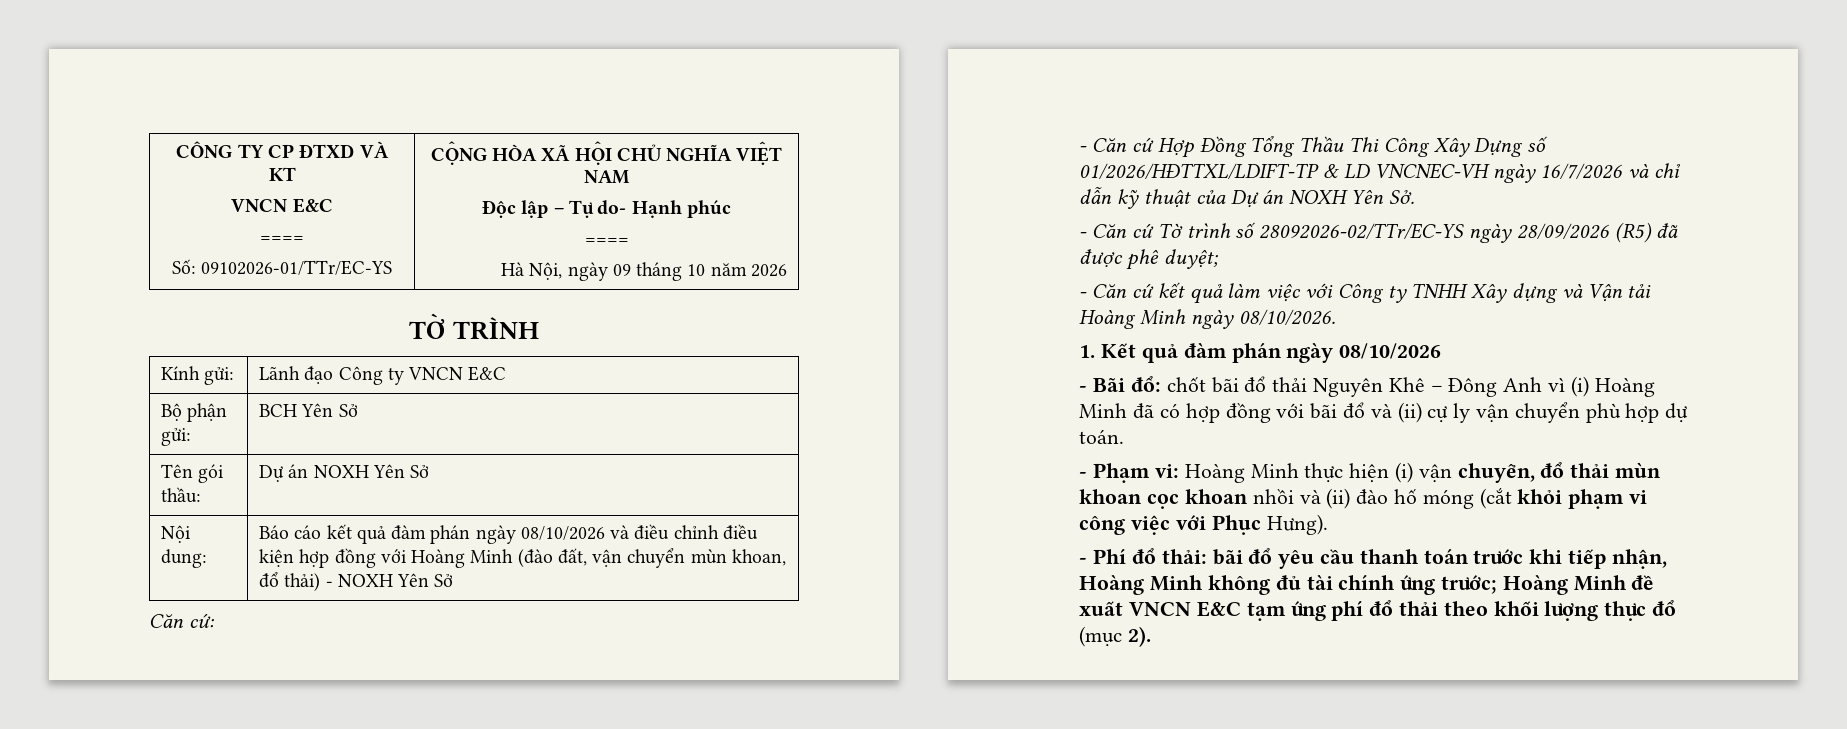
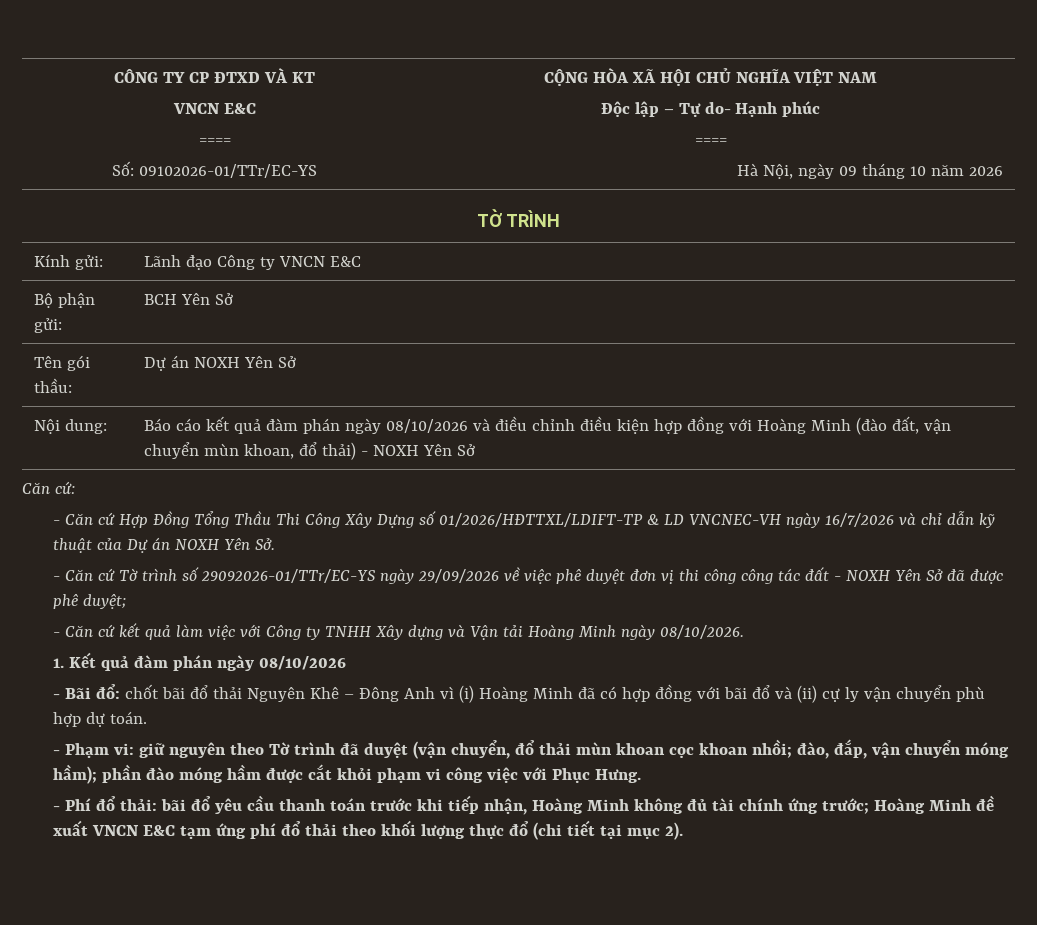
[1259,222,1652,243] 28092026-02/TTr/EC-YS ngày 28/09/2026 (R5) -> [200,567,943,584] 29092026-01/TTr/EC-YS ngày 29/09/2026 về việc phê duyệt đơn vị thi công công tác đất - NOXH Yên Sở
[1184,462,1452,483] Hoàng Minh thực hiện (i) vận -> [138,741,447,759] giữ nguyên theo Tờ trình đã duyệt (vận
[1252,487,1512,509] nhồi và (ii) đào hố móng (cắt -> [751,739,1009,759] [52,764,332,784] nhồi; đào, đắp, vận chuyển móng hầm); phần đào móng hầm được cắt
[1266,514,1328,535] Hưng). -> [594,769,641,783] Hưng.
[1079,626,1123,647] (mục -> [532,820,660,840] (chi tiết tại mục

